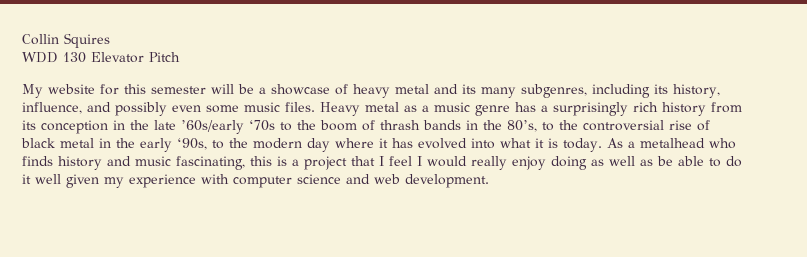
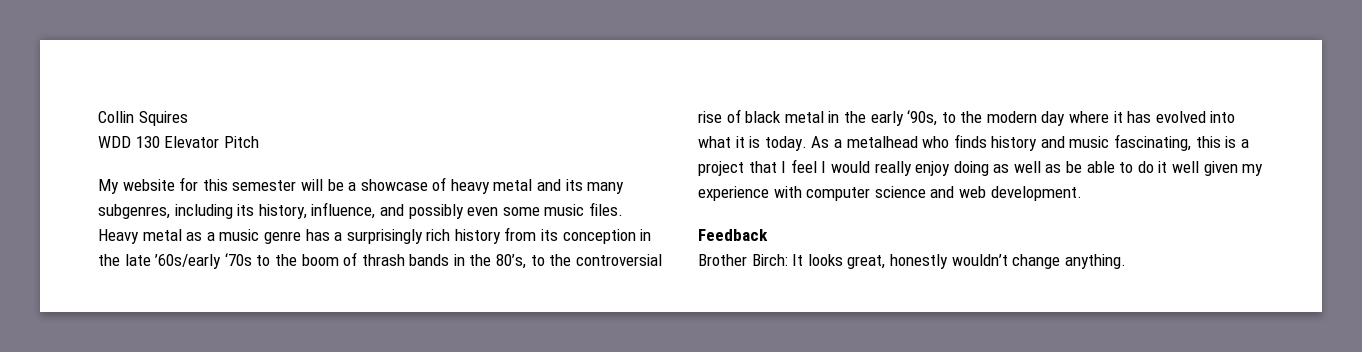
(489, 181) none -> [698,229,768,241] [698,254,1126,269] // Feedback // Brother Birch: It looks great, honestly wouldn’t change anything.

